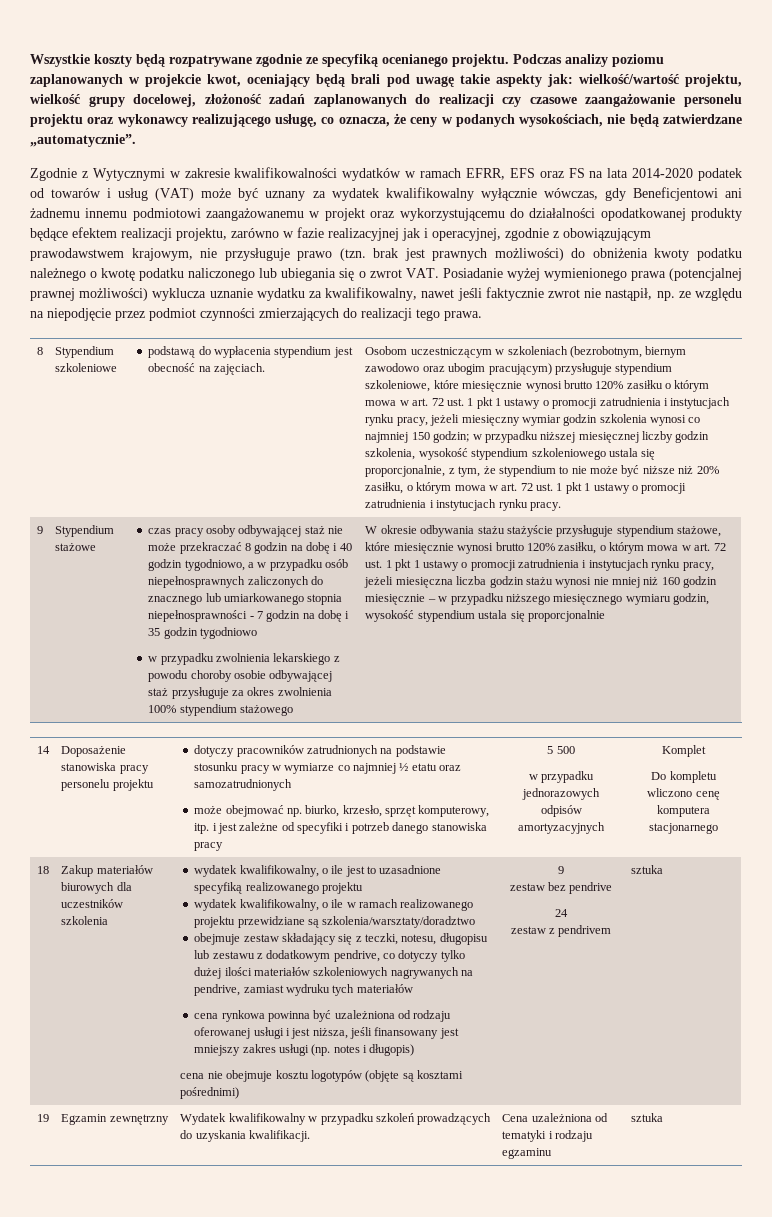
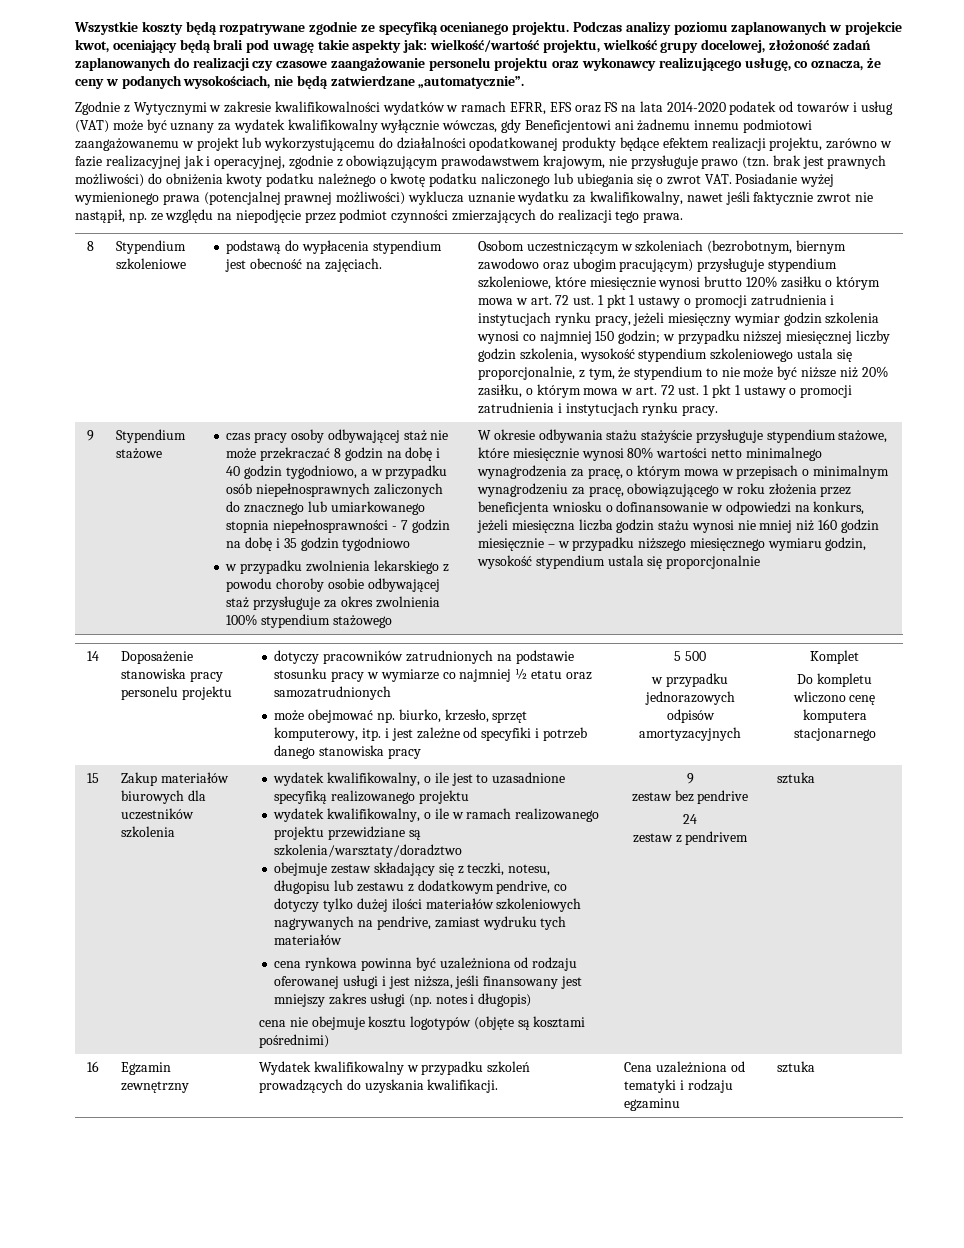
[370,211,395,218] oraz -> [242,137,262,148] lub
[495,542,726,554] [365,559,714,571] brutto 120% zasiłku, o którym mowa w art. 72 ust. 1 pkt 1 ustawy o promocji zatrudnienia i instytucjach rynku pracy, -> [627,447,822,461] [477,465,890,479] [477,483,852,497] [478,501,865,515] 80% wartości netto minimalnego wynagrodzenia za pracę, o którym mowa w przepisach o minimalnym wynagrodzeniu za pracę, obowiązującego w roku złożenia przez beneficjenta wniosku o dofinansowanie w odpowiedzi na konkurs,
[37,866,49,874] 18 -> [87,773,99,783] 15
[37,1114,49,1122] 19 -> [87,1061,99,1072] 16

